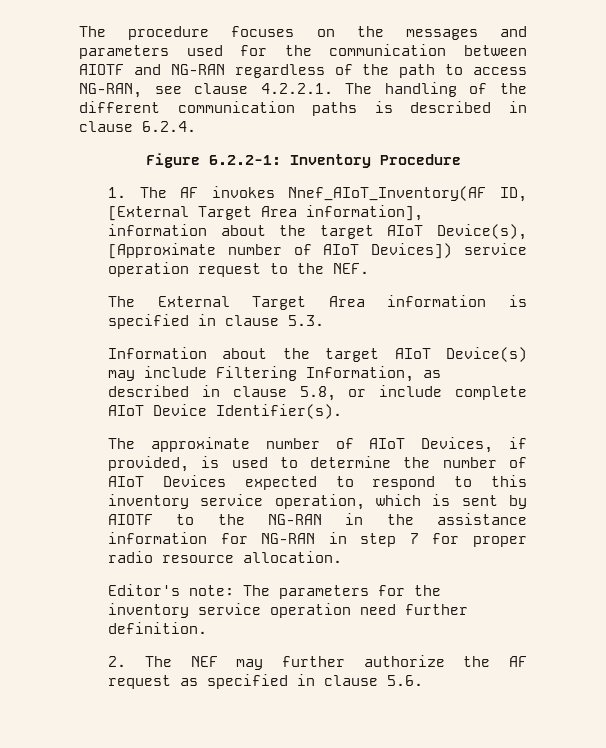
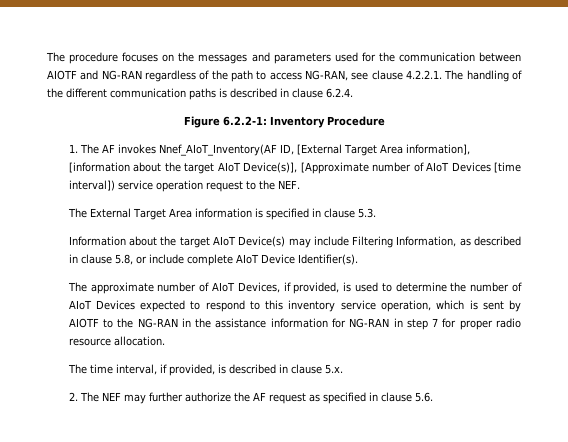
[108,224,528,240] information about the target AIoT Device(s), -> [68,162,298,174] [information about the target AIoT Device(s)],
[371,243,453,259] Devices]) -> [451,162,521,173] [68,180,115,191] Devices [time interval])
[108,584,442,599] [108,603,469,618] [108,622,208,634] Editor's note: The parameters for the inventory service operation need further definition. -> [67,364,343,376] The time interval, if provided, is described in clause 5.x.

